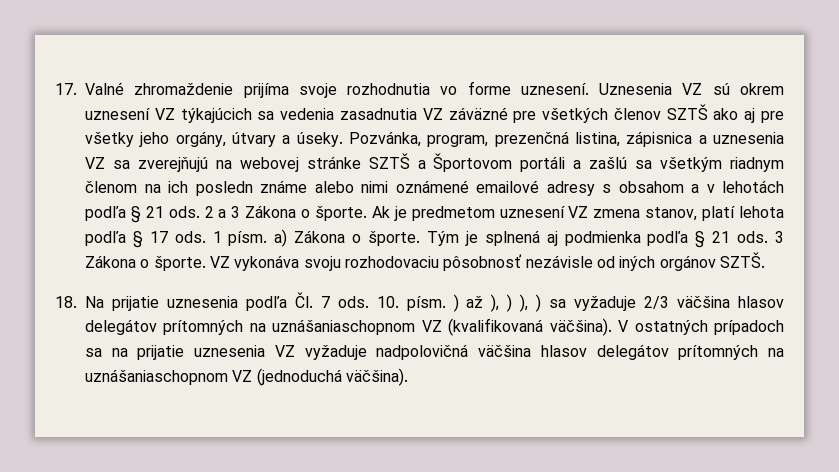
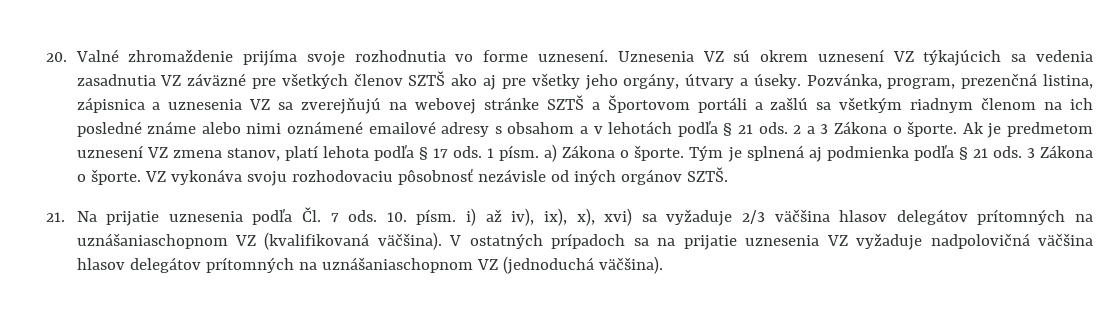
[55,83,77,95] 17. -> [46,52,67,62] 20.
[195,181,253,196] posledn -> [76,121,142,137] posledné
[55,296,77,308] 18. -> [46,212,65,222] 21.
[452,294,542,312] ) až ), ) ), ) -> [466,208,633,226] i) až iv), ix), x), xvi)

